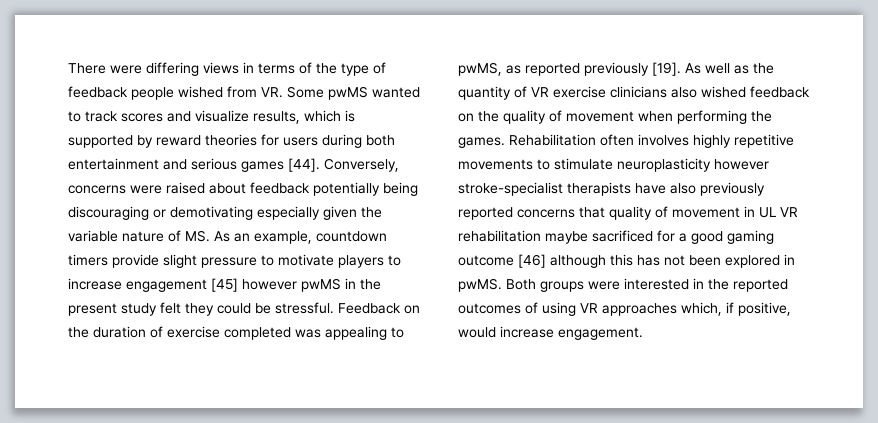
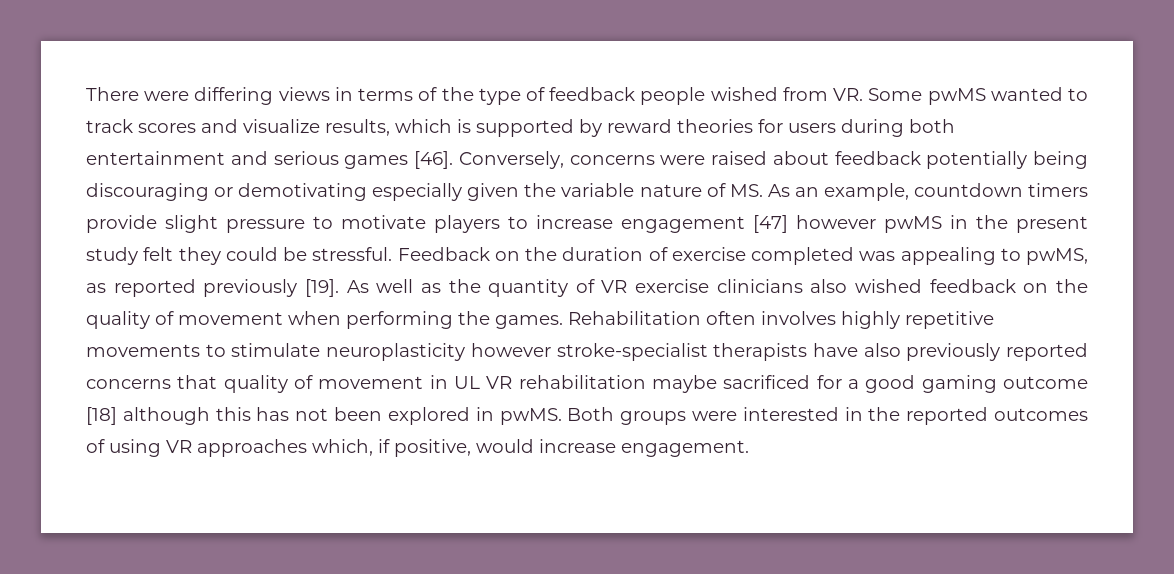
[288,158,320,172] [44]. -> [414,151,453,169] [46].
[211,278,238,292] [45] -> [753,215,788,233] [47]
[518,254,546,268] [46] -> [86,407,117,425] [18]

